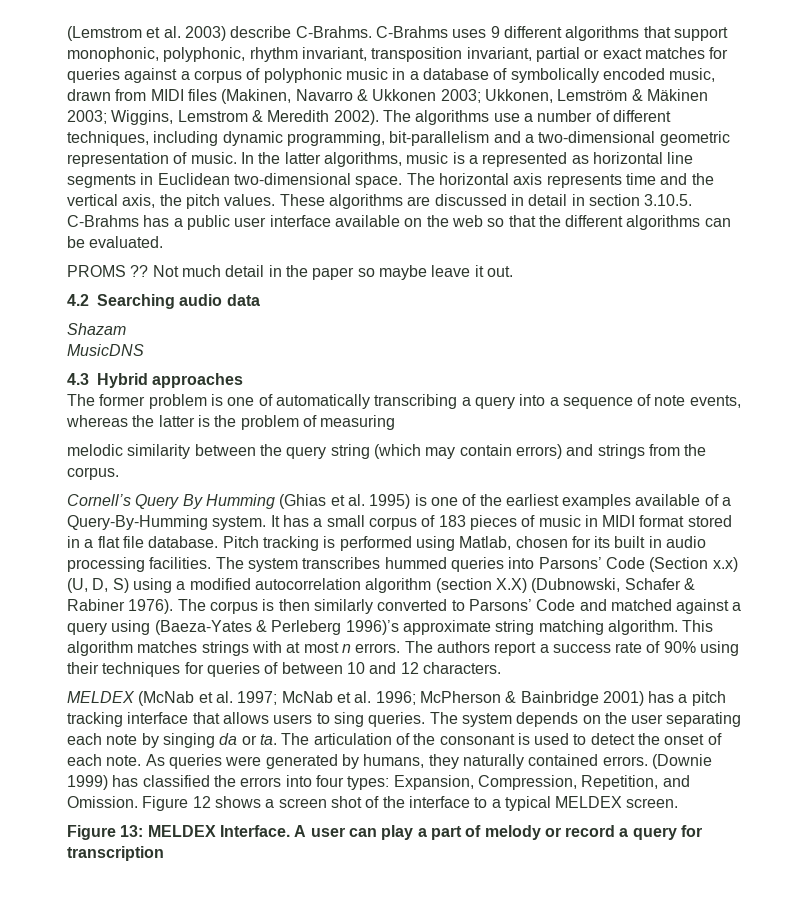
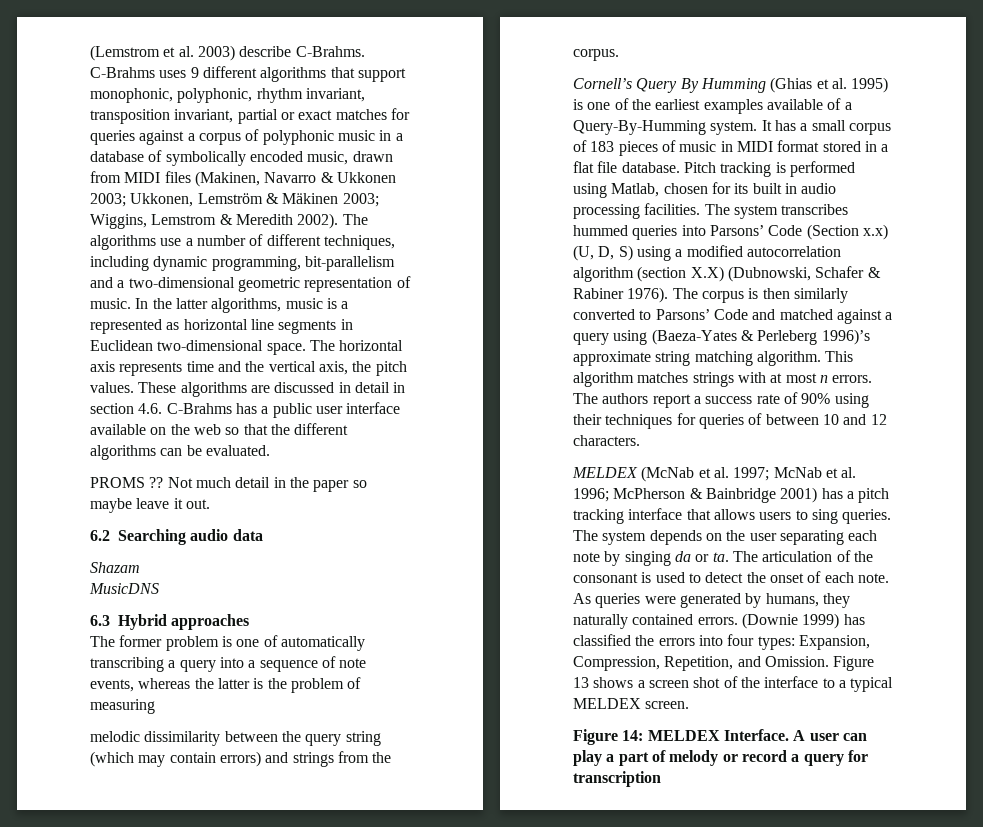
[644,194,693,206] 3.10.5. -> [138,403,163,414] 4.6.
[67,294,89,306] 4.2 -> [90,530,110,541] 6.2
[67,373,89,385] 4.3 -> [90,615,110,626] 6.3
[127,444,191,459] similarity -> [144,731,221,746] dissimilarity
[192,796,211,808] 12 -> [573,677,589,688] 13
[120,825,144,837] 13: -> [622,730,644,741] 14:

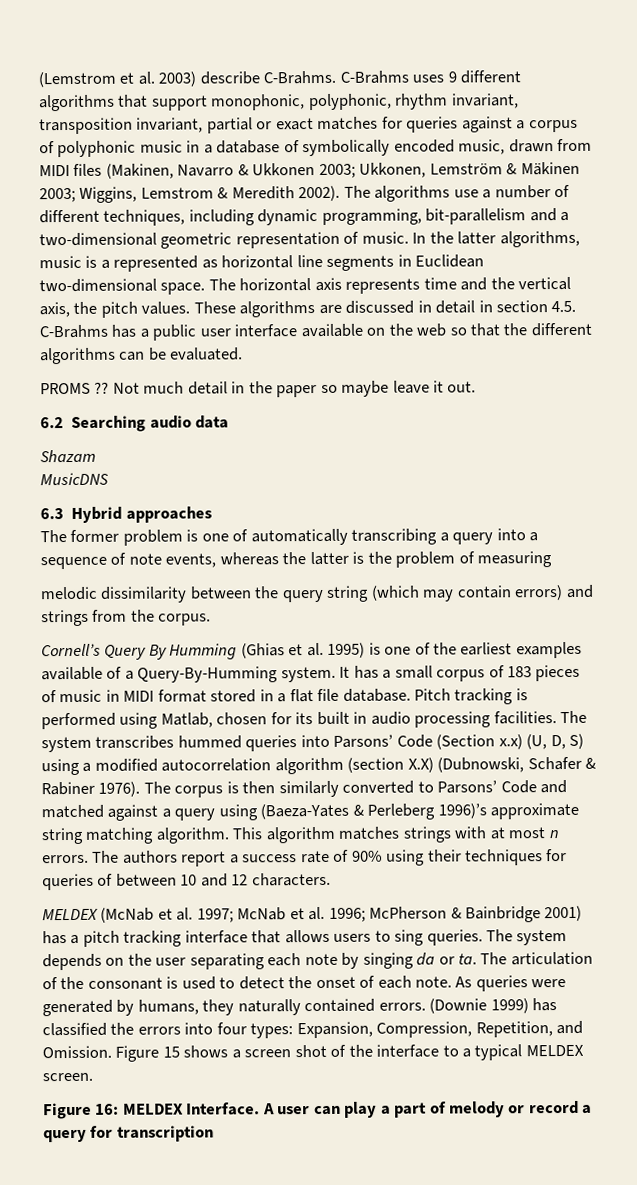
[138,403,163,414] 4.6. -> [551,300,577,313] 4.5.
[573,677,589,688] 13 -> [162,1046,180,1058] 15
[622,730,644,741] 14: -> [95,1103,120,1115] 16:

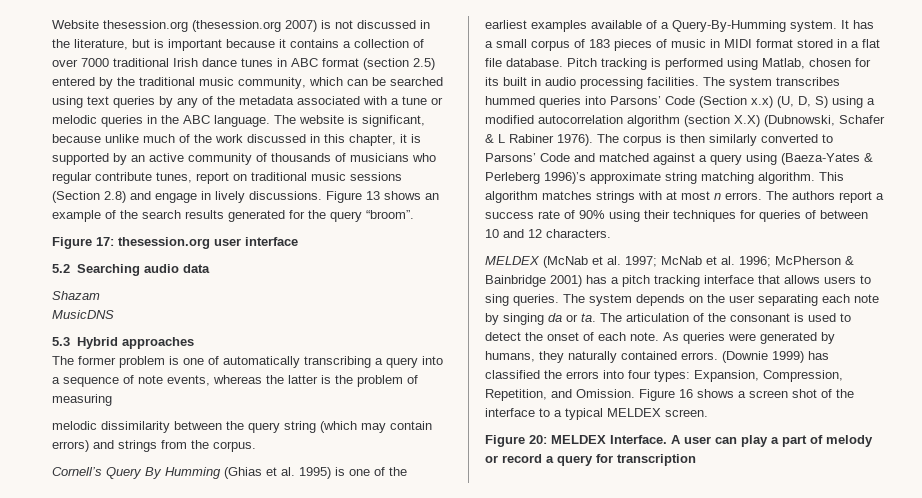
[38,70,522,88] [39,93,519,112] [39,116,578,135] [39,138,593,158] [39,161,580,179] [39,184,571,203] [39,208,570,226] [39,230,580,249] [39,254,485,272] [39,276,572,295] [39,300,577,318] [39,322,592,341] [40,347,244,365] [40,380,477,398] [40,417,64,429] (Lemstrom et al. 2003) describe C-Brahms. C-Brahms uses 9 different algorithms that support monophonic, polyphonic, rhythm invariant, transposition invariant, partial or exact matches for queries against a corpus of polyphonic music in a database of symbolically encoded music, drawn from MIDI files (Makinen, Navarro & Ukkonen 2003; Ukkonen, Lemström & Mäkinen 2003; Wiggins, Lemstrom & Meredith 2002). The algorithms use a number of different techniques, including dynamic programming, bit-parallelism and a two-dimensional geometric representation of music. In the latter algorithms, music is a represented as horizontal line segments in Euclidean two-dimensional space. The horizontal axis represents time and the vertical axis, the pitch values. These algorithms are discussed in detail in section 4.5. C-Brahms has a public user interface available on the web so that the different algorithms can be evaluated. // PROMS ?? Not much detail in the paper so maybe leave it out. // 6.2 -> [52,20,430,32] [52,39,424,51] [52,58,435,70] [52,77,443,89] [52,96,443,108] [52,115,425,127] [52,134,421,146] [52,153,436,165] [52,172,402,184] [52,191,439,203] [52,210,414,222] [52,237,298,249] [52,264,70,273] Website thesession.org (thesession.org 2007) is not discussed in the literature, but is important because it contains a collection of over 7000 traditional Irish dance tunes in ABC format (section 2.5) entered by the traditional music community, which can be searched using text queries by any of the metadata associated with a tune or melodic queries in the ABC language. The website is significant, because unlike much of the work discussed in this chapter, it is supported by an active community of thousands of musicians who regular contribute tunes, report on traditional music sessions (Section 2.8) and engage in lively discussions. Figure 13 shows an example of the search results generated for the query “broom”. // Figure 17: thesession.org user interface // 5.2
[40,508,64,520] 6.3 -> [52,337,70,346] 5.3
(597, 763) none -> [498,134,505,143] L
[162,1046,180,1058] 15 -> [679,389,693,398] 16
[95,1103,120,1115] 16: -> [529,435,547,444] 20:

